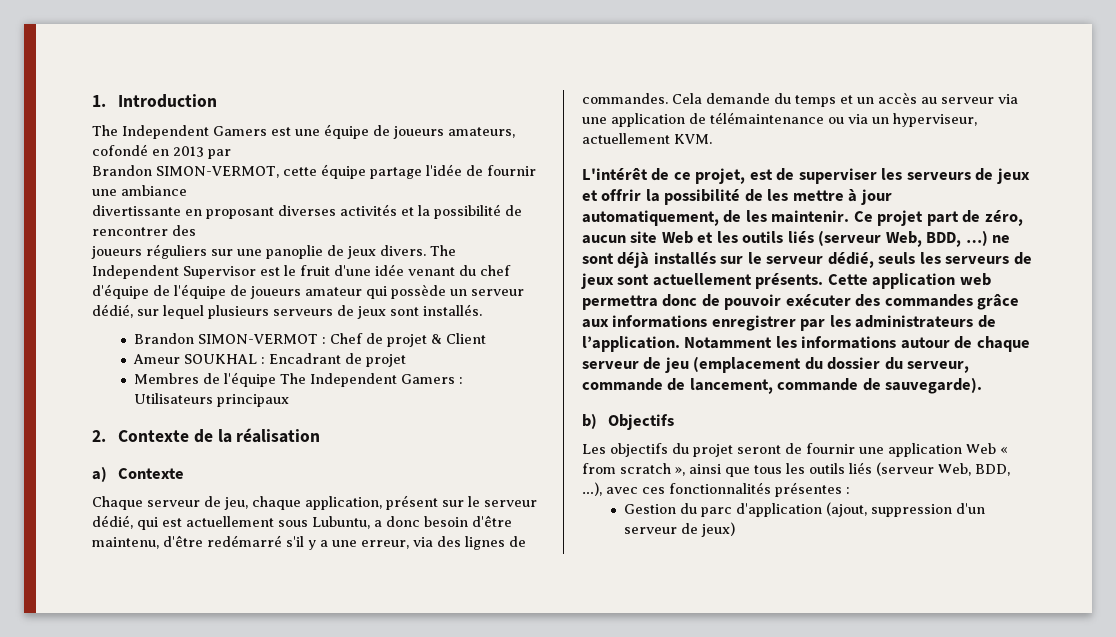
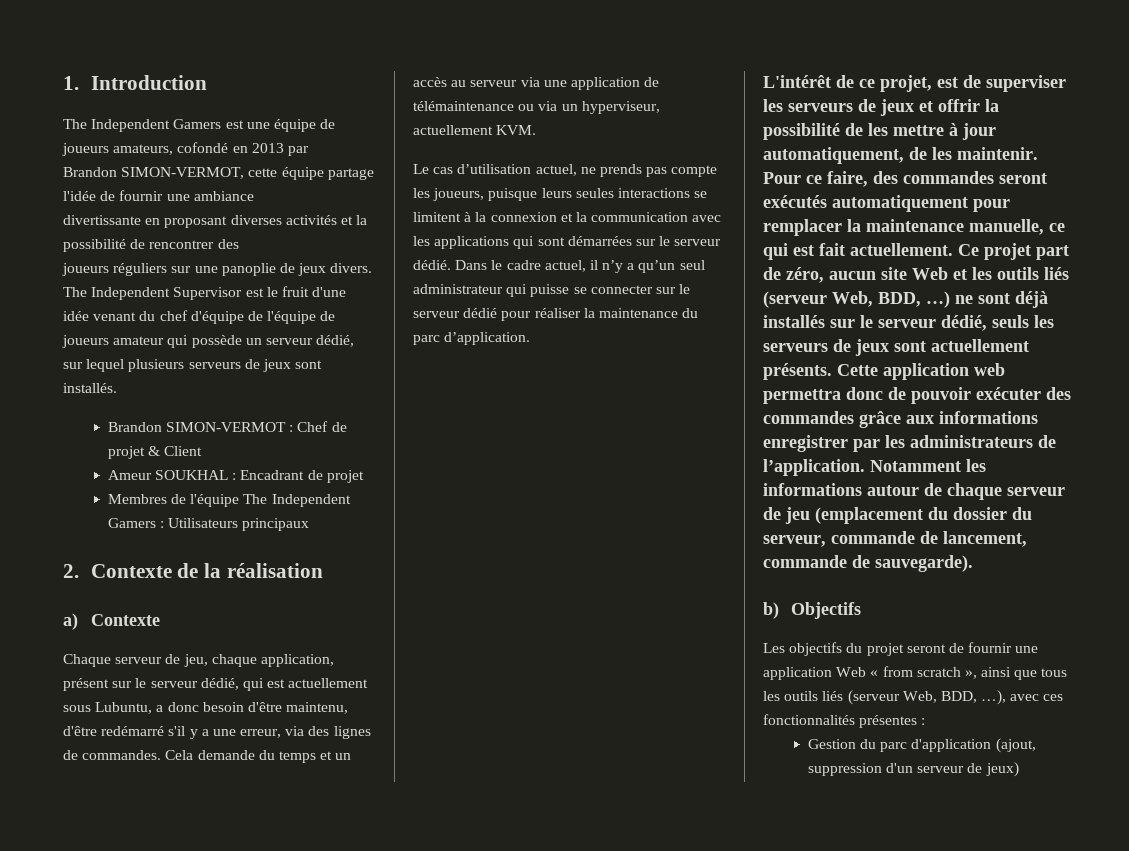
(712, 139) none -> [413,164,718,177] [413,188,708,201] [413,212,722,222] [413,236,722,249] [413,260,705,273] [413,284,691,297] [413,308,699,321] [413,332,531,345] // Le cas d’utilisation actuel, ne prends pas compte les joueurs, puisque leurs seules interactions se limitent à la connexion et la communication avec les applications qui sont démarrées sur le serveur dédié. Dans le cadre actuel, il n’y a qu’un seul administrateur qui puisse se connecter sur le serveur dédié pour réaliser la maintenance du parc d’application.
(850, 216) none -> [763,171,1047,187] [763,195,1010,212] [763,219,1065,236] [763,243,953,260] Pour ce faire, des commandes seront exécutés automatiquement pour remplacer la maintenance manuelle, ce qui est fait actuellement.

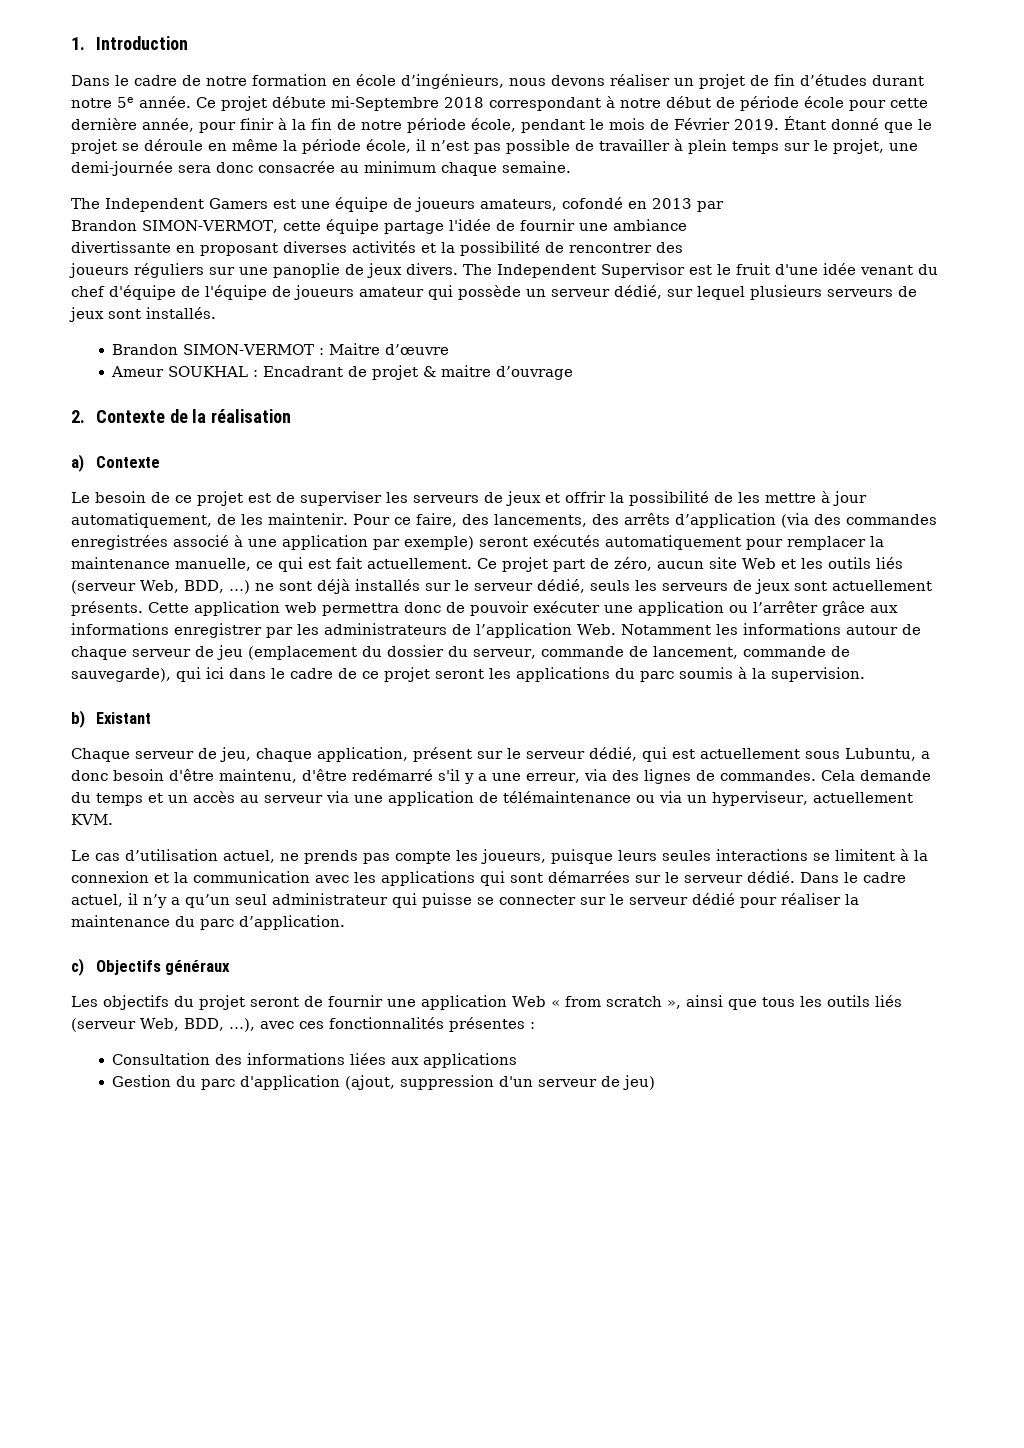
(207, 82) none -> [71,74,924,89] [71,96,928,111] [71,116,932,133] [71,139,918,154] [71,161,571,176] // Dans le cadre de notre formation en école d’ingénieurs, nous devons réaliser un projet de fin d’études durant notre 5e année. Ce projet débute mi-Septembre 2018 correspondant à notre début de période école pour cette dernière année, pour finir à la fin de notre période école, pendant le mois de Février 2019. Étant donné que le projet se déroule en même la période école, il n’est pas possible de travailler à plein temps sur le projet, une demi-journée sera donc consacrée au minimum chaque semaine.
[297,421,347,432] [107,446,203,459] Chef de projet & Client -> [329,343,450,355] Maitre d’œuvre
[107,494,351,507] [107,518,310,531] // Membres de l'équipe The Independent Gamers : Utilisateurs principaux -> [423,365,574,380] & maitre d’ouvrage
(160, 620) none -> [71,491,867,506] [71,513,937,528] [71,535,884,550] [71,557,903,572] [71,579,932,594] [71,601,898,616] [71,623,921,638] [71,645,850,660] [71,667,865,682] [71,710,151,728] // Le besoin de ce projet est de superviser les serveurs de jeux et offrir la possibilité de les mettre à jour automatiquement, de les maintenir. Pour ce faire, des lancements, des arrêts d’application (via des commandes enregistrées associé à une application par exemple) seront exécutés automatiquement pour remplacer la maintenance manuelle, ce qui est fait actuellement. Ce projet part de zéro, aucun site Web et les outils liés (serveur Web, BDD, …) ne sont déjà installés sur le serveur dédié, seuls les serveurs de jeux sont actuellement présents. Cette application web permettra donc de pouvoir exécuter une application ou l’arrêter grâce aux informations enregistrer par les administrateurs de l’application Web. Notamment les informations autour de chaque serveur de jeu (emplacement du dossier du serveur, commande de lancement, commande de sauvegarde), qui ici dans le cadre de ce projet seront les applications du parc soumis à la supervision. // b) Existant
[763,75,1066,92] [763,99,999,116] [763,123,996,140] [763,147,1038,164] [763,171,1047,187] [763,195,1010,212] [763,219,1065,236] [763,243,1069,260] [763,267,1069,283] [763,291,1048,308] [763,315,1054,331] [763,339,1029,356] [763,363,1005,380] [763,387,1071,404] [763,411,1038,428] [763,435,1056,452] [763,459,986,476] [763,483,1065,500] [763,507,1032,524] [763,531,1027,547] [763,555,973,572] [763,602,779,619] L'intérêt de ce projet, est de superviser les serveurs de jeux et offrir la possibilité de les mettre à jour automatiquement, de les maintenir. Pour ce faire, des commandes seront exécutés automatiquement pour remplacer la maintenance manuelle, ce qui est fait actuellement. Ce projet part de zéro, aucun site Web et les outils liés (serveur Web, BDD, …) ne sont déjà installés sur le serveur dédié, seuls les serveurs de jeux sont actuellement présents. Cette application web permettra donc de pouvoir exécuter des commandes grâce aux informations enregistrer par les administrateurs de l’application. Notamment les informations autour de chaque serveur de jeu (emplacement du dossier du serveur, commande de lancement, commande de sauvegarde). // b) -> [71,958,84,976] c)
(861, 610) none -> [165,960,231,975] généraux
(926, 721) none -> [112,1053,518,1068] // Consultation des informations liées aux applications
[985,762,1019,777] jeux) -> [623,1075,656,1090] jeu)

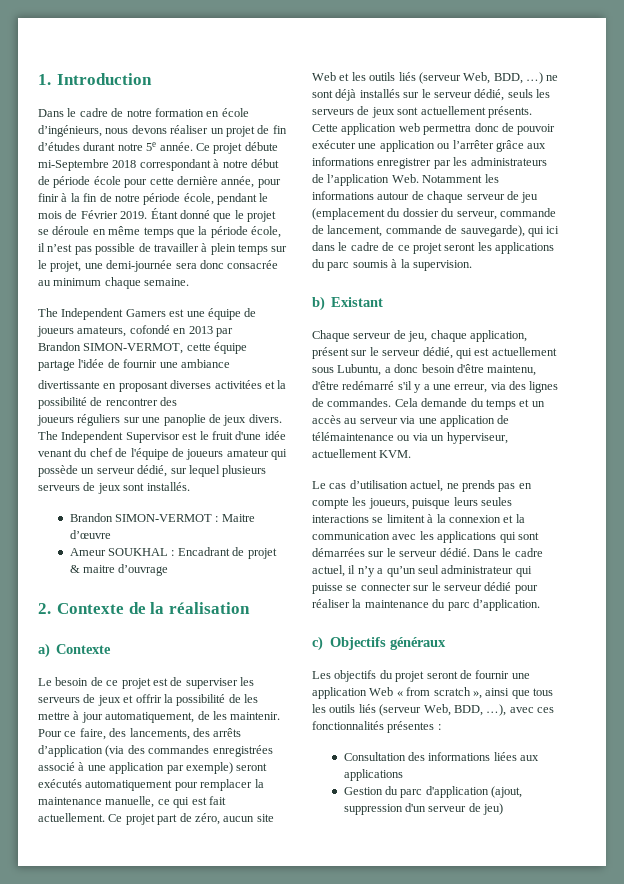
(278, 145) none -> [143,227,195,238] temps que
[352,241,416,253] activités -> [214,380,262,389] activitées
[109,285,176,300] d'équipe -> (113, 452) none
(390, 858) none -> [518,483,532,489] en

